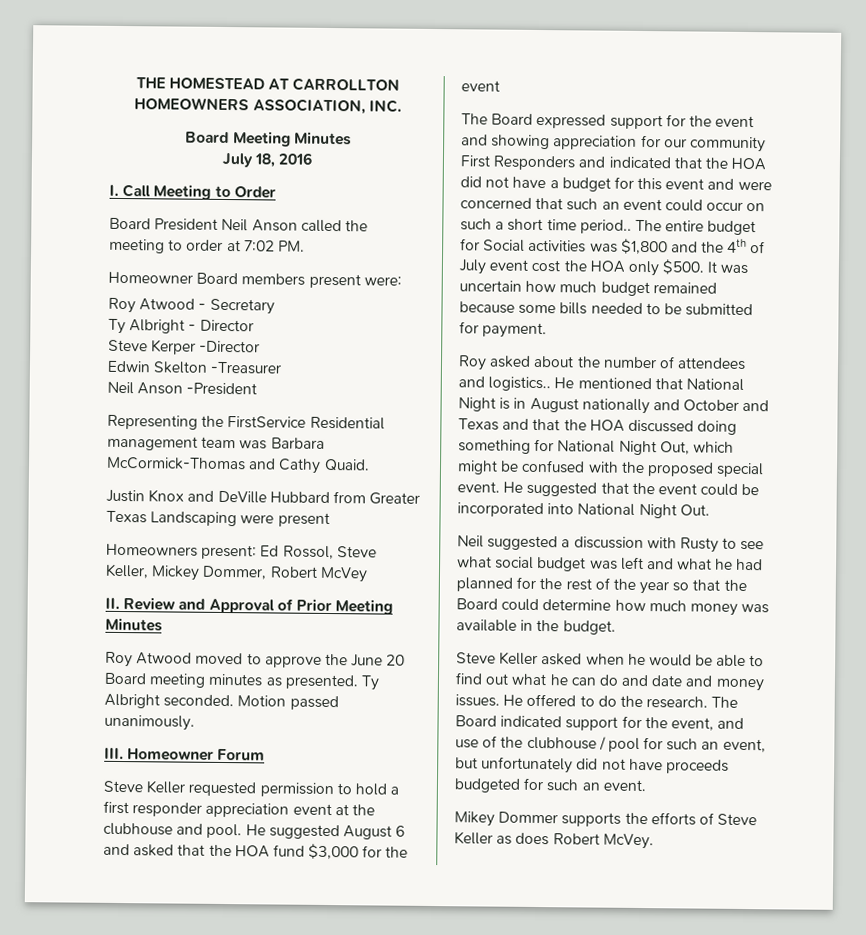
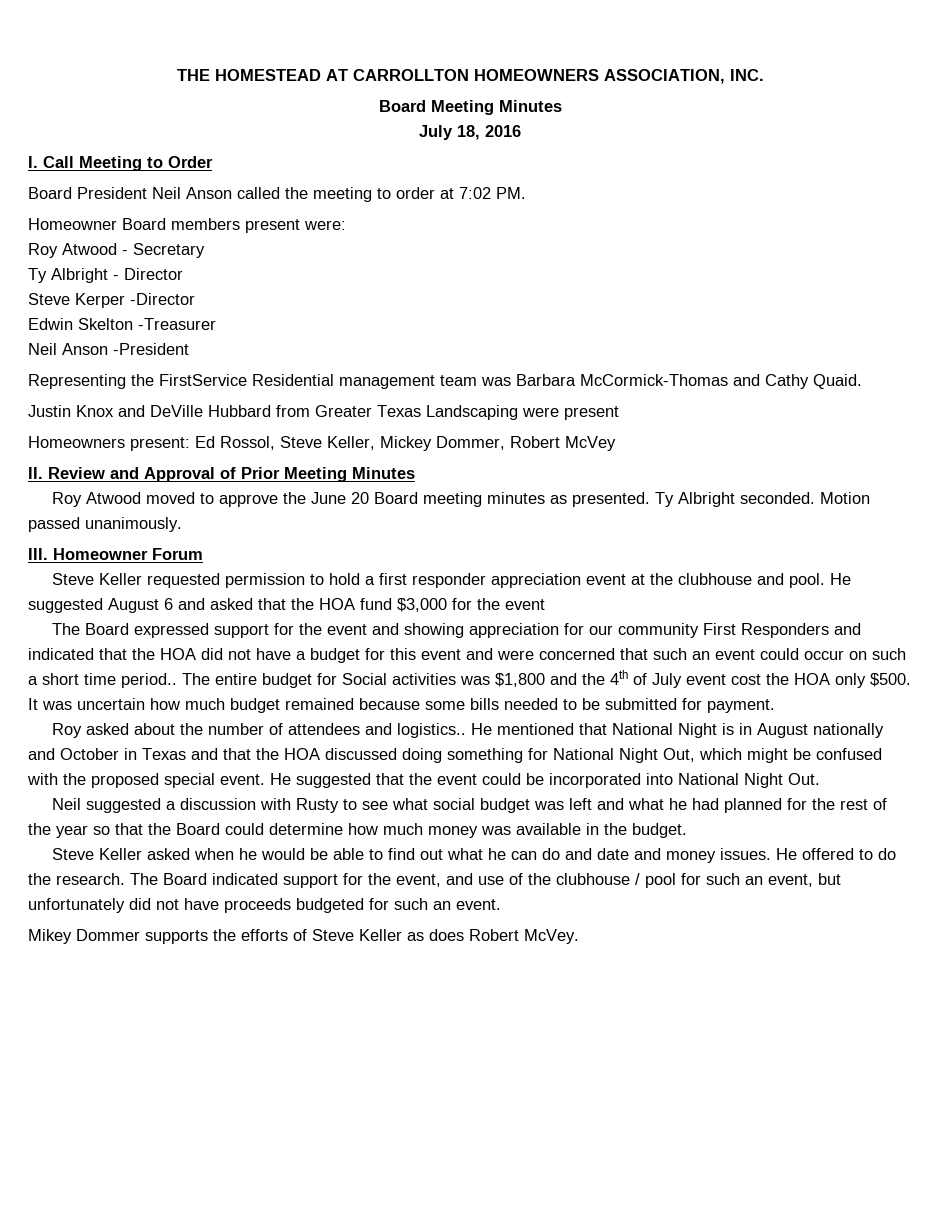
[742,399,770,412] and -> [124,748,137,760] in

